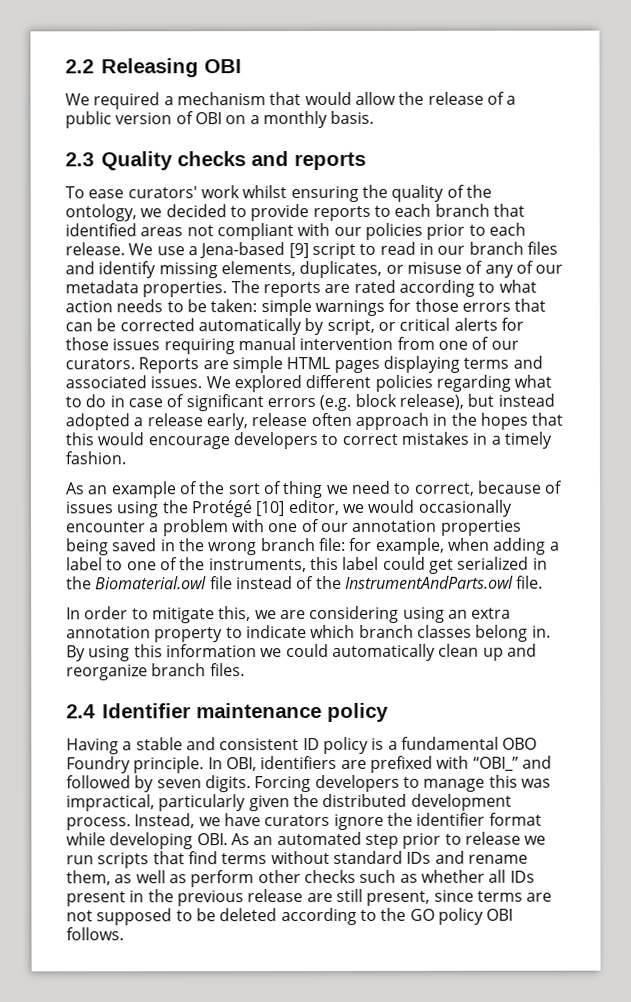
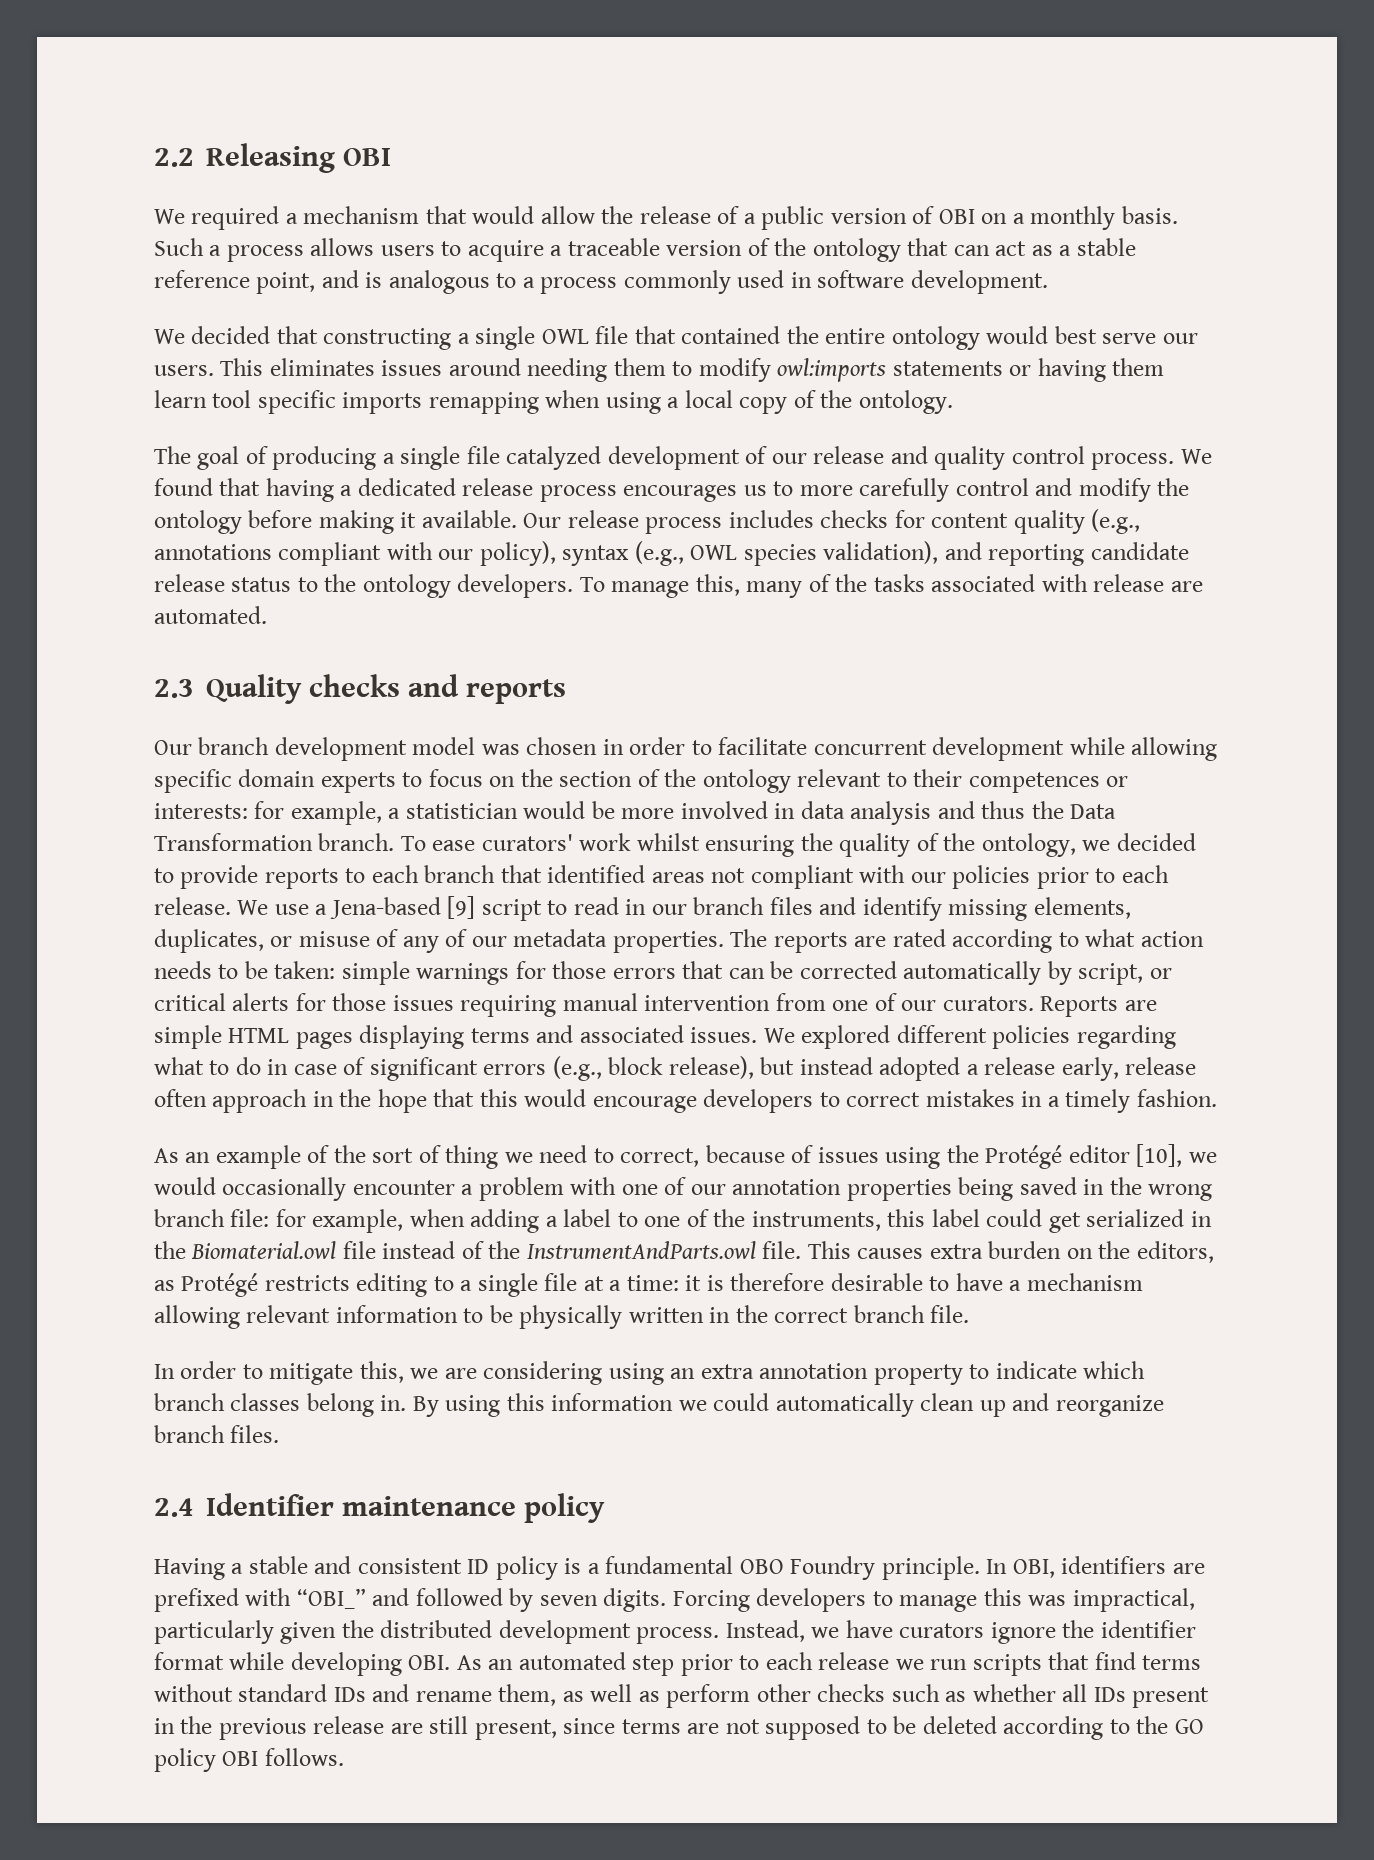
(375, 117) none -> [154,238,1136,262] [154,270,1048,294] [154,326,1198,350] [154,358,1165,382] [154,390,953,414] [154,446,1212,470] [154,478,1190,502] [154,509,1141,534] [154,541,1189,566] [154,574,1203,598] [154,606,267,624] Such a process allows users to acquire a traceable version of the ontology that can act as a stable reference point, and is analogous to a process commonly used in software development. // We decided that constructing a single OWL file that contained the entire ontology would best serve our users. This eliminates issues around needing them to modify owl:imports statements or having them learn tool specific imports remapping when using a local copy of the ontology. // The goal of producing a single file catalyzed development of our release and quality control process. We found that having a dedicated release process encourages us to more carefully control and modify the ontology before making it available. Our release process includes checks for content quality (e.g., annotations compliant with our policy), syntax (e.g., OWL species validation), and reporting candidate release status to the ontology developers. To manage this, many of the tasks associated with release are automated.
(366, 161) none -> [154,737,1218,761] [154,769,1129,793] [154,801,1117,825] [154,833,395,851] Our branch development model was chosen in order to facilitate concurrent development while allowing specific domain experts to focus on the section of the ontology relevant to their competences or interests: for example, a statistician would be more involved in data analysis and thus the Data Transformation branch.
[319,394,352,411] (e.g. -> [552,1056,602,1081] (e.g.,
[479,412,528,430] hopes -> [377,1089,427,1113] hope
[256,499,340,517] [10] editor, -> [1068,1144,1183,1167] editor [10],
(544, 582) none -> [807,1241,1214,1263] [154,1273,1143,1297] [154,1305,970,1329] This causes extra burden on the editors, as Protégé restricts editing to a single file at a time: it is therefore desirable to have a mechanism allowing relevant information to be physically written in the correct branch file.
(462, 839) none -> [765,1652,813,1670] each

